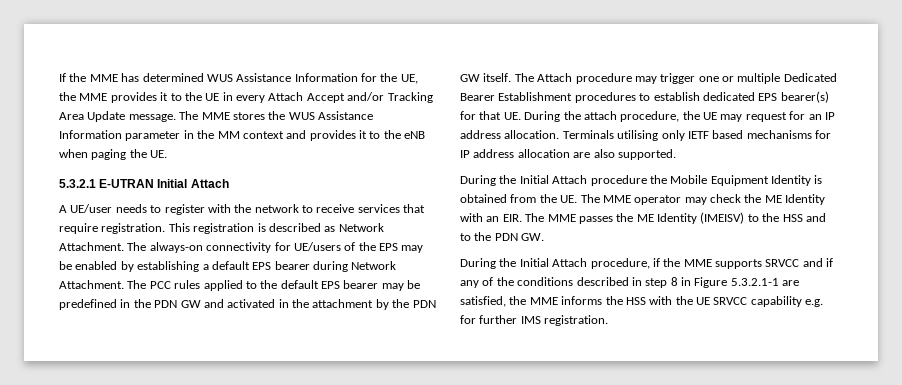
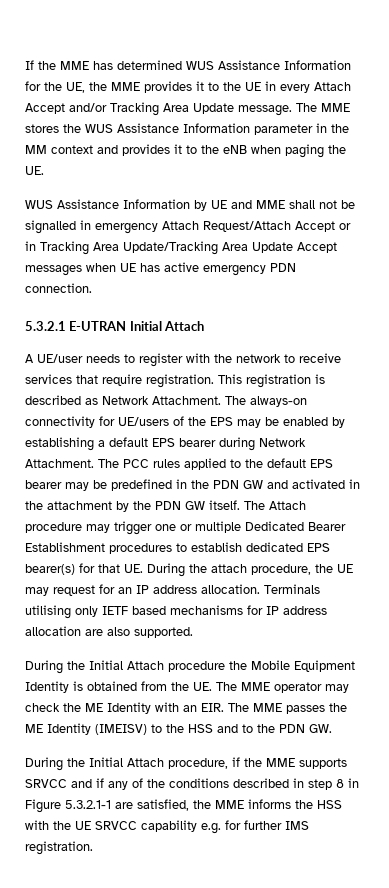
(168, 154) none -> [25,199,355,211] [25,220,351,234] [25,241,337,255] [25,262,296,276] [25,283,92,293] // WUS Assistance Information by UE and MME shall not be signalled in emergency Attach Request/Attach Accept or in Tracking Area Update/Tracking Area Update Accept messages when UE has active emergency PDN connection.

